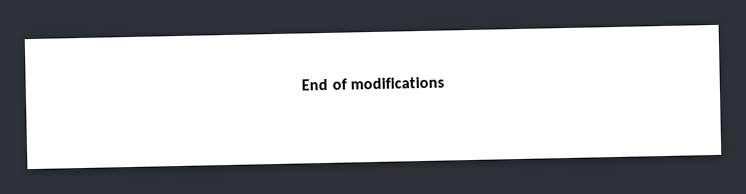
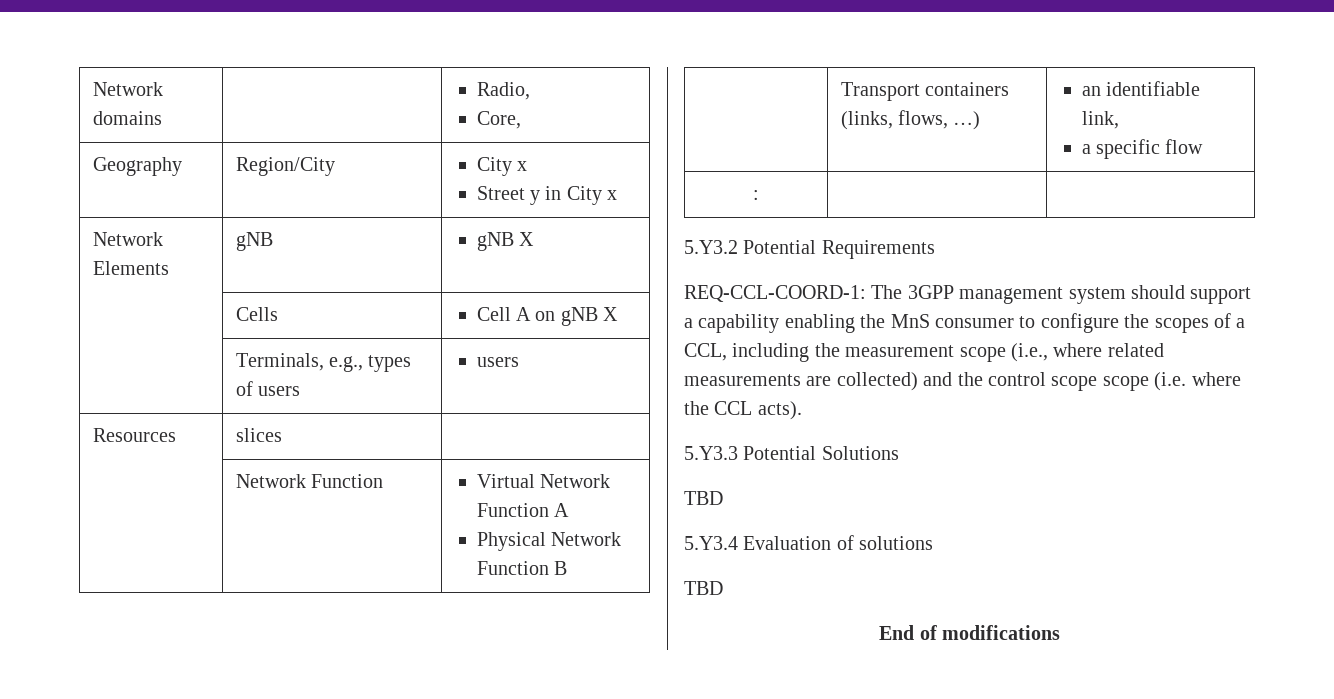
(301, 84) none -> [92,82,163,96] [92,111,162,125] [476,82,530,100] [476,111,521,129] [92,157,182,176] [235,157,335,176] [476,157,528,176] [476,186,618,205] [92,232,163,246] [92,261,169,275] [235,232,273,251] [476,232,535,251] [235,307,278,321] [476,307,619,326] [235,353,412,372] [235,381,301,396] [476,357,519,367] [92,428,176,442] [235,428,282,442] [235,474,384,488] [476,474,611,488] [476,503,570,517] [476,532,622,551] [476,561,568,575] [840,82,1010,101] [840,110,981,130] [1081,81,1201,96] [1081,111,1119,129] [1081,139,1204,159] [753,190,759,200] [684,240,935,259] [684,285,1252,304] [684,313,1246,333] [684,343,1164,362] [684,372,1241,391] [684,401,802,420] [684,446,899,460] [684,491,723,505] [684,535,934,550] [684,581,723,595] Network domains | | Radio, // Core, // Geography | Region/City | City x // Street y in City x // Network Elements | gNB | gNB X // | Cells | Cell A on gNB X // | Terminals, e.g., types of users | users // Resources | slices | // | Network Function | Virtual Network Function A // Physical Network Function B // | Transport containers (links, flows, …) | an identifiable link, // a specific flow // : | | // 5.Y3.2 Potential Requirements // REQ-CCL-COORD-1: The 3GPP management system should support a capability enabling the MnS consumer to configure the scopes of a CCL, including the measurement scope (i.e., where related measurements are collected) and the control scope scope (i.e. where the CCL acts). // 5.Y3.3 Potential Solutions // TBD // 5.Y3.4 Evaluation of solutions // TBD //

